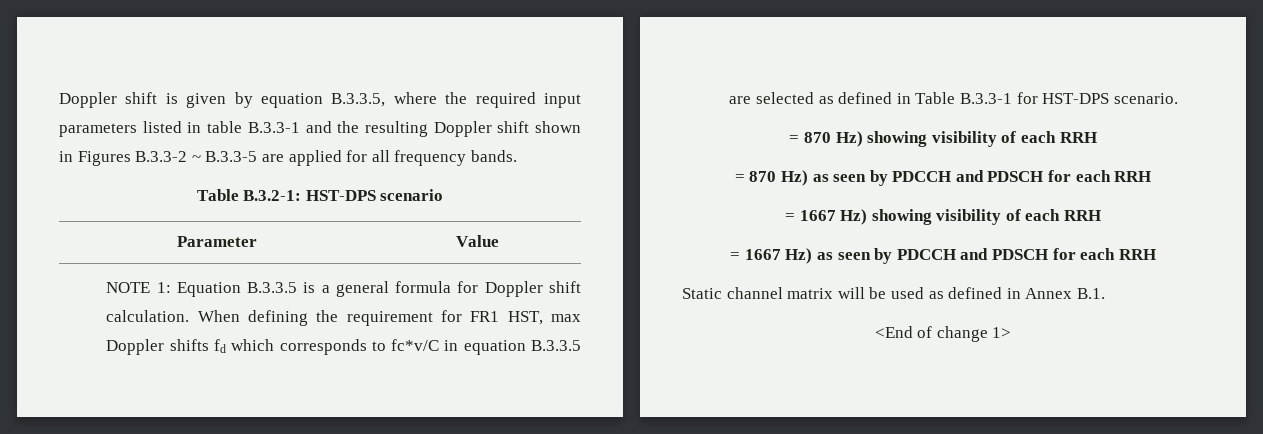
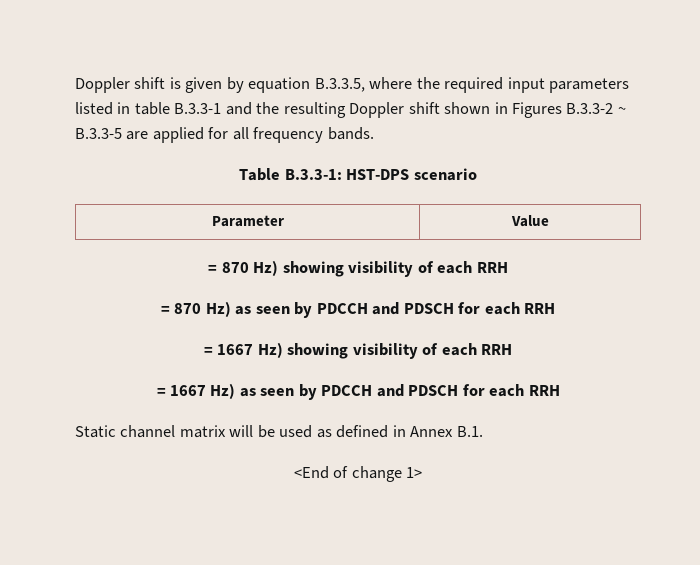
[243,190,302,201] B.3.2-1: -> [284,169,342,180] B.3.3-1:
[106,281,581,297] [106,310,581,326] [106,339,581,355] [729,92,1178,104] // NOTE 1: Equation B.3.3.5 is a general formula for Doppler shift calculation. When defining the requirement for FR1 HST, max Doppler shifts fd which corresponds to fc*v/C in equation B.3.3.5 are selected as defined in Table B.3.3-1 for HST-DPS scenario. -> (549, 221) none

